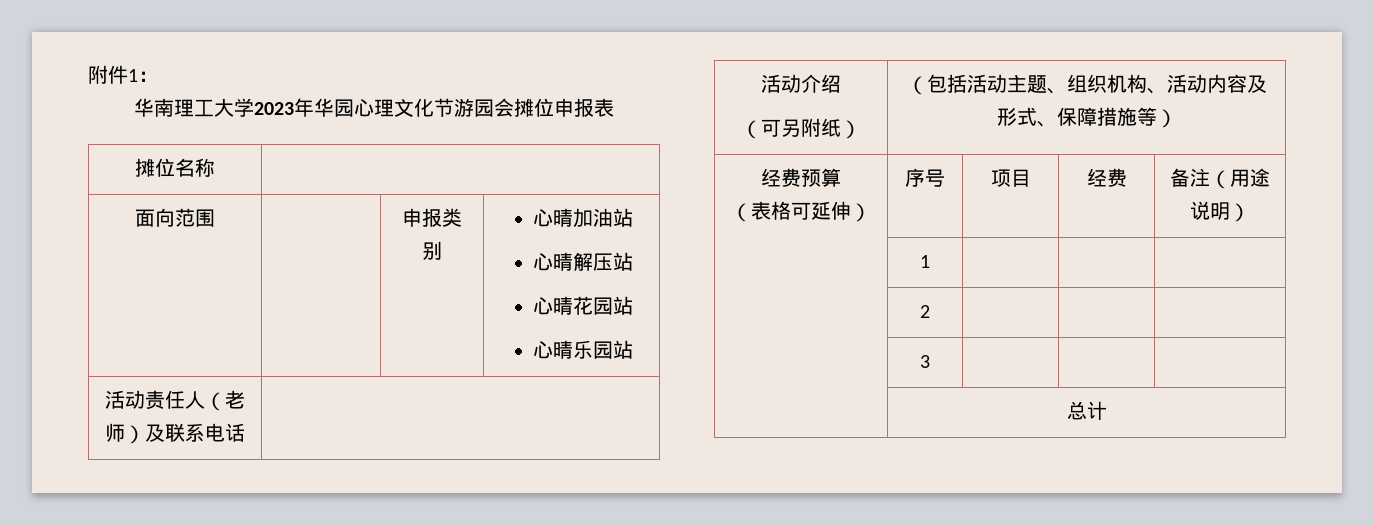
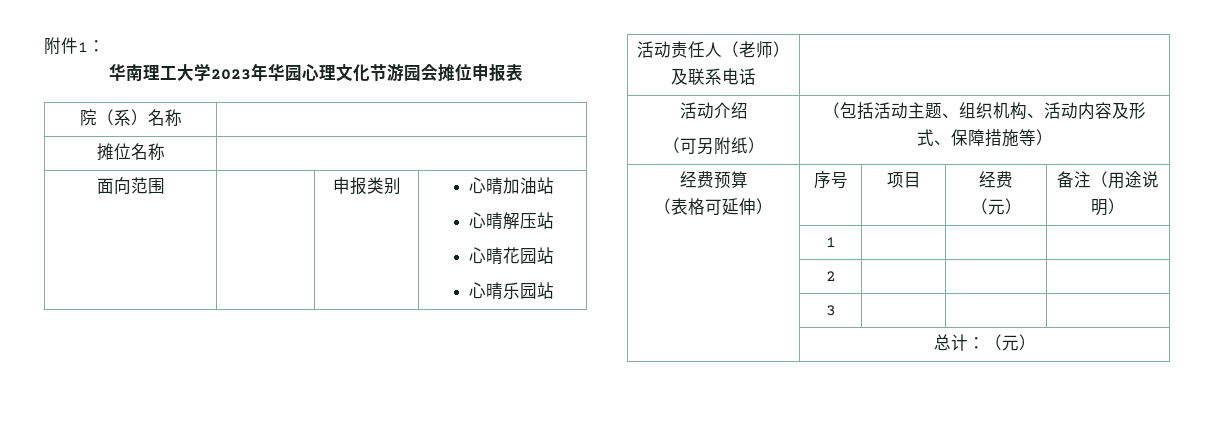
(614, 107) none -> [79,109,182,126] // 院（系）名称 |
(1127, 177) none -> [970,198,1022,215] （元）
(1107, 410) none -> [967,334,1036,351] ：（元）

